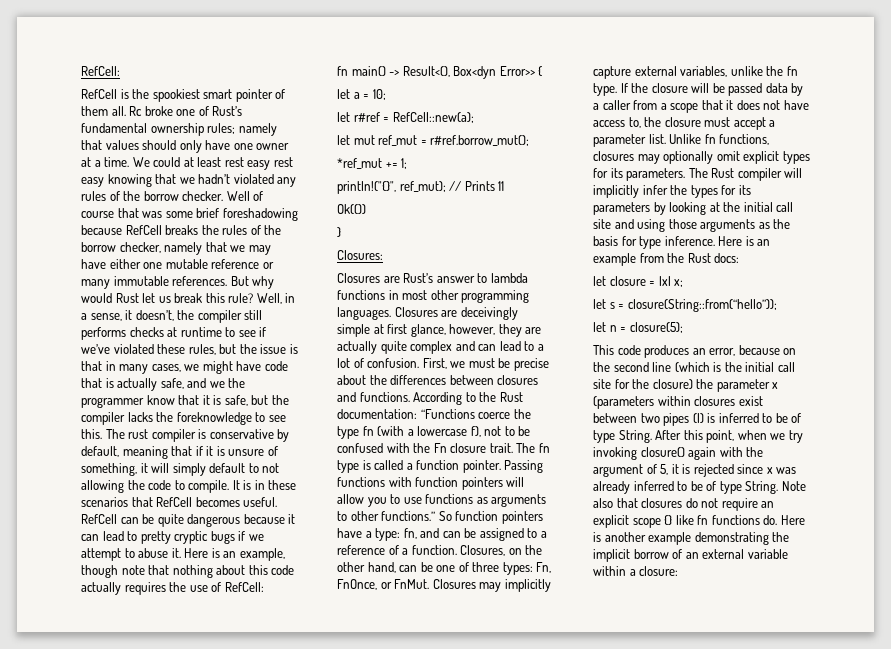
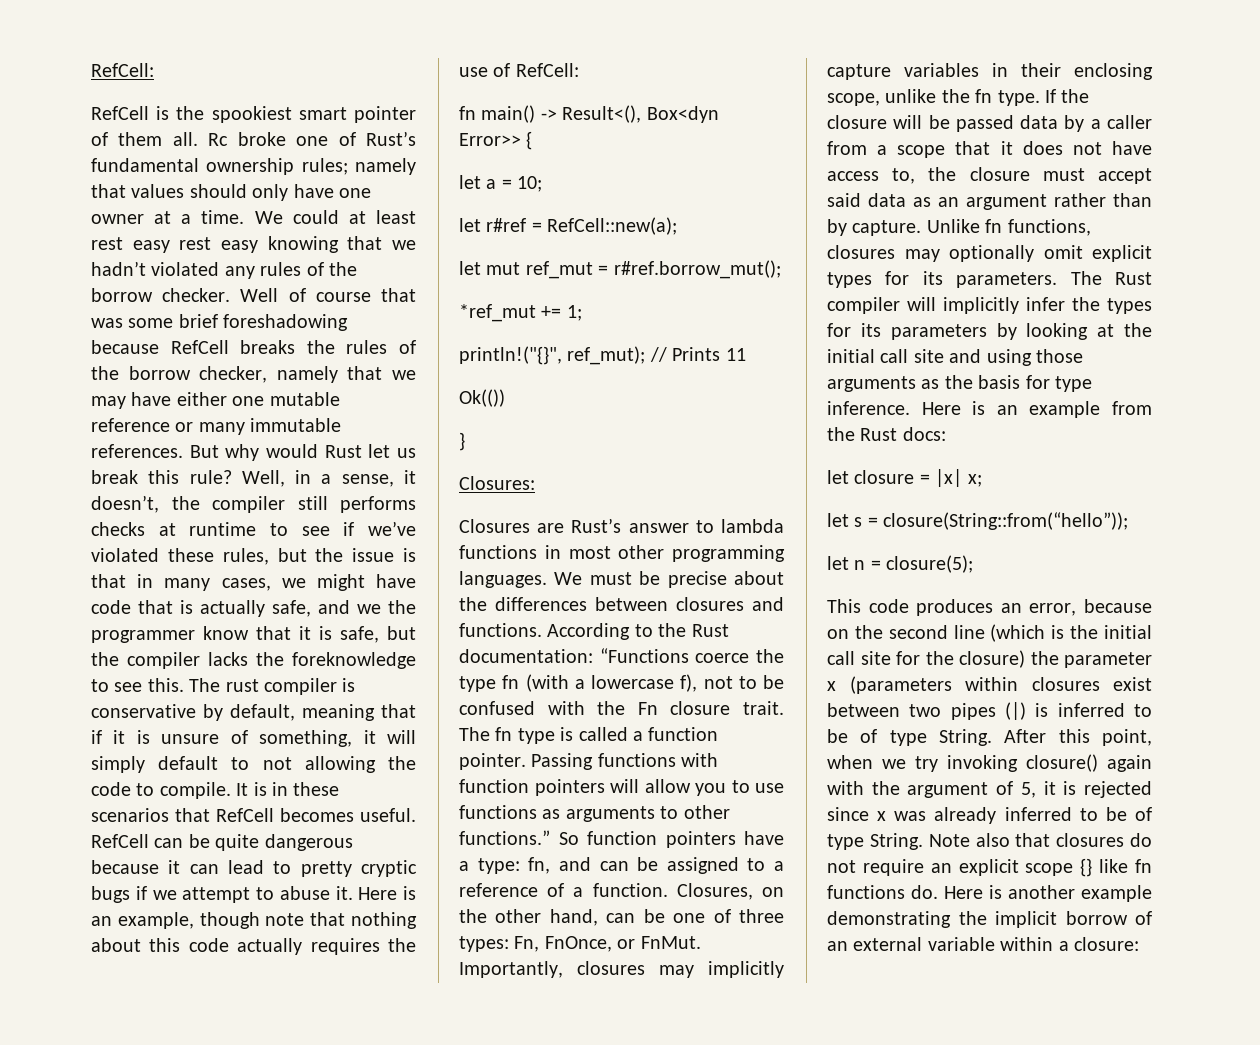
[394,307,518,320] [337,324,542,337] [337,341,544,354] [337,358,466,369] Closures are deceivingly simple at first glance, however, they are actually quite complex and can lead to a lot of confusion. First, we -> [554,572,583,585] We
[432,579,476,589] Closures -> [459,961,645,978] Importantly, closures
[634,66,728,77] external variables, -> [904,63,1153,80] [827,93,880,106] variables in their enclosing scope,
[769,120,776,127] [593,134,666,147] a parameter list. -> [827,193,1152,210] [827,219,922,236] said data as an argument rather than by capture.

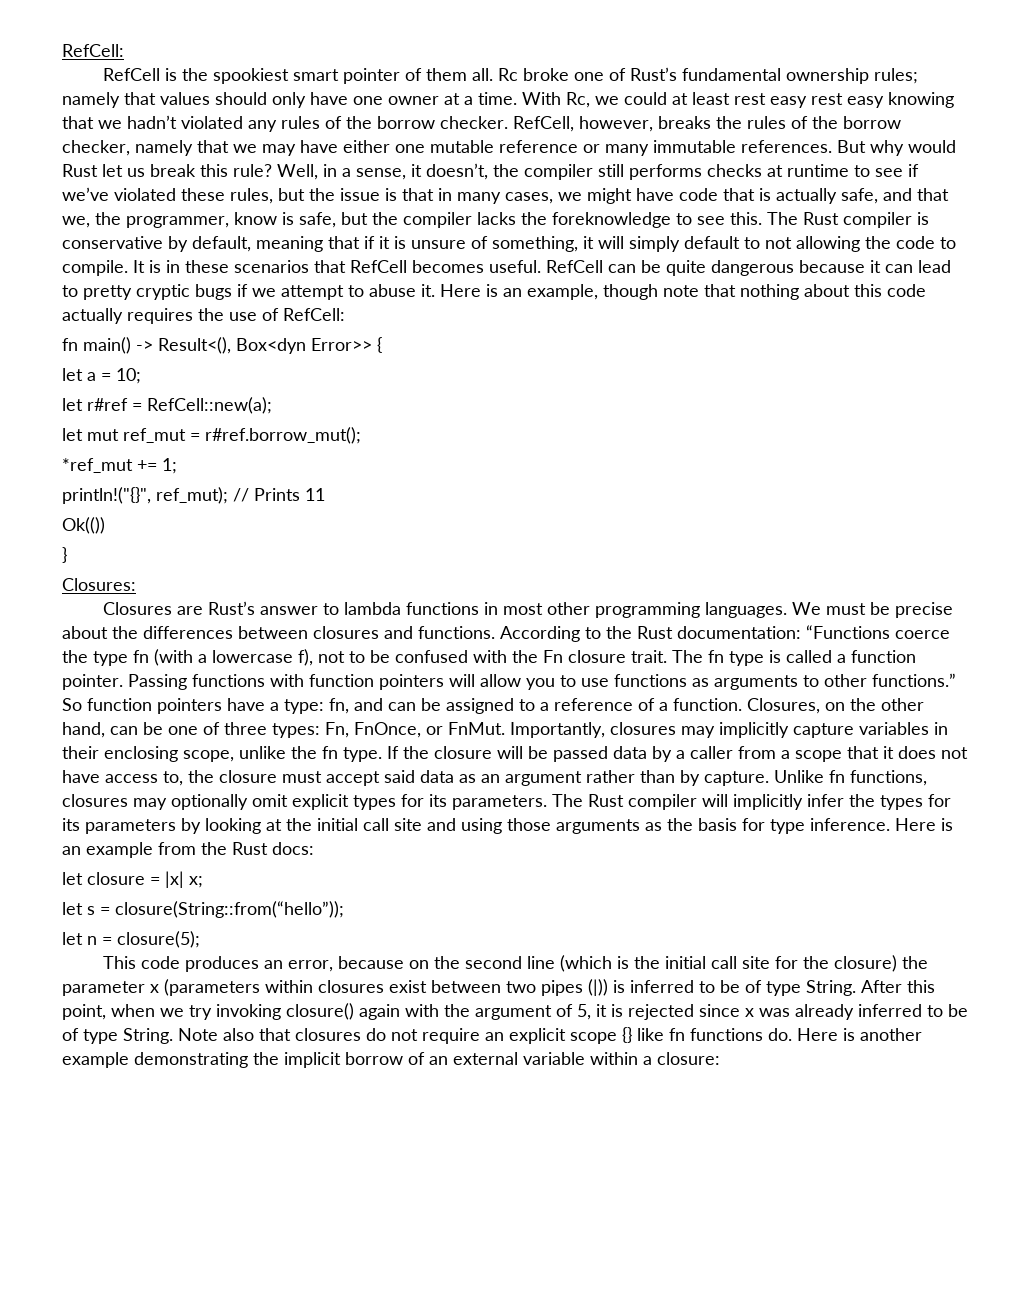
[254,211,283,224] We -> [522,92,619,108] With Rc, we
[240,288,416,302] [91,314,349,331] [91,340,229,354] Well of course that was some brief foreshadowing because RefCell -> [513,116,653,132] RefCell, however,
[357,600,416,614] [91,626,311,643] we the programmer know that it -> [917,188,949,201] [62,212,277,228] that we, the programmer, know
[225,679,259,692] rust -> [803,212,839,225] Rust
[1005,702,1026,720] (|) -> [588,979,608,996] (|))

